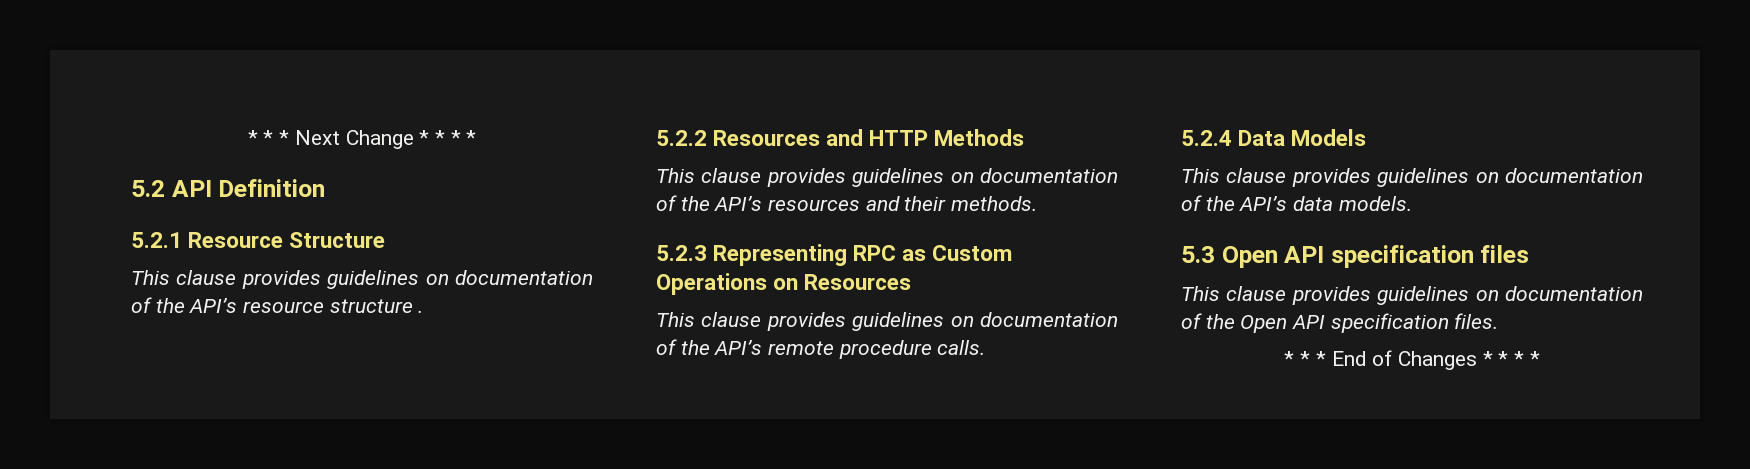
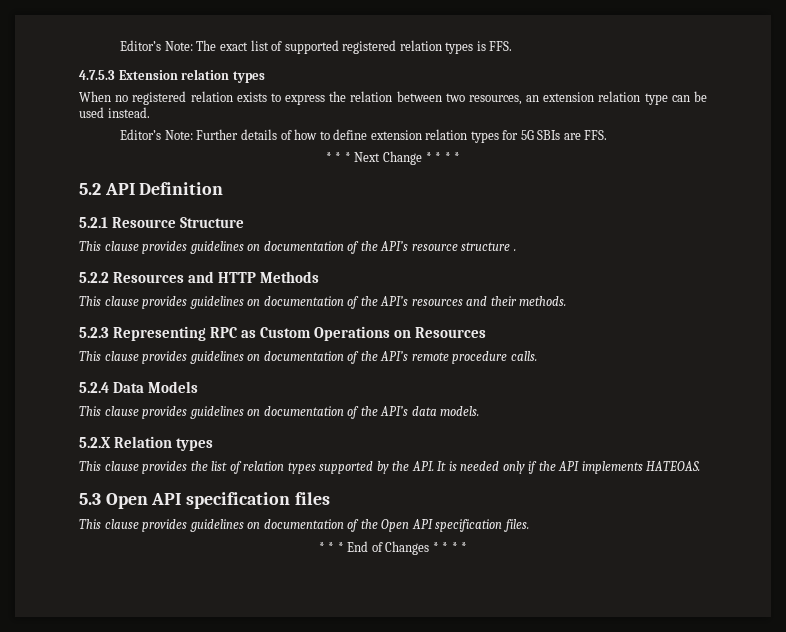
(247, 137) none -> [120,40,513,54] [79,69,265,83] [79,91,707,105] [79,107,150,118] [120,129,608,143] Editor’s Note: The exact list of supported registered relation types is FFS. // 4.7.5.3 Extension relation types // When no registered relation exists to express the relation between two resources, an extension relation type can be used instead. // Editor’s Note: Further details of how to define extension relation types for 5G SBIs are FFS. //
(1412, 203) none -> [79,436,214,451] [79,461,701,474] // 5.2.X Relation types // This clause provides the list of relation types supported by the API. It is needed only if the API implements HATEOAS.

